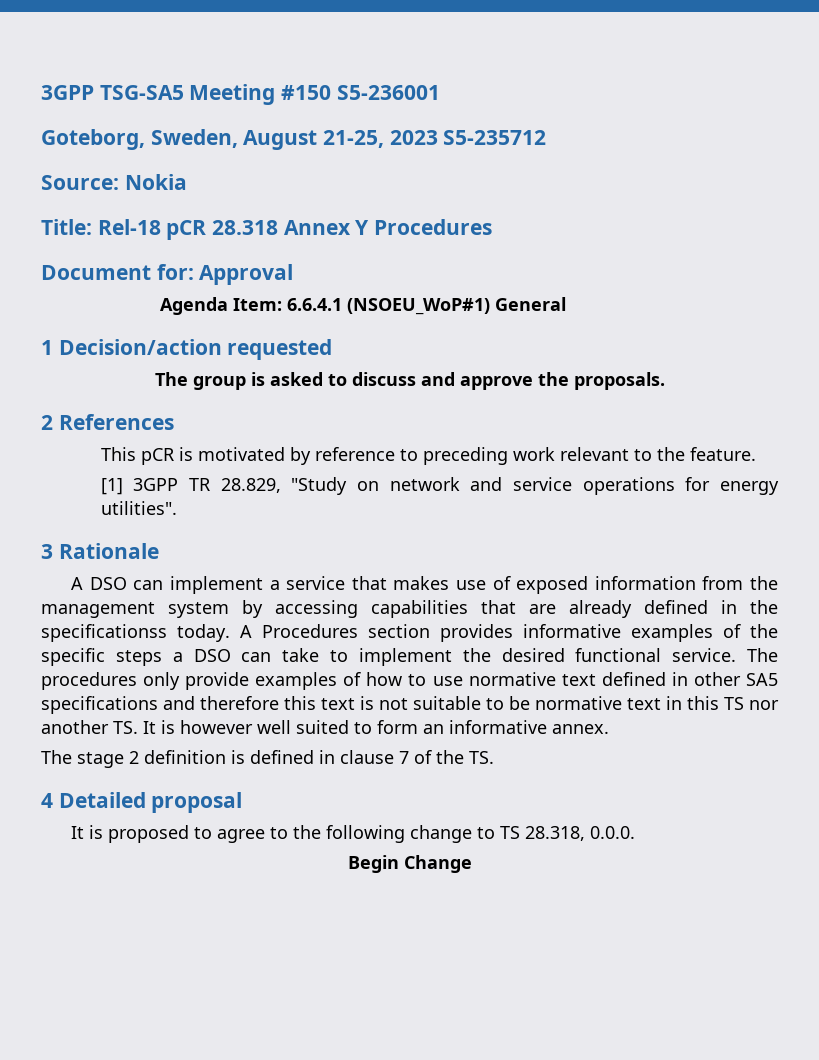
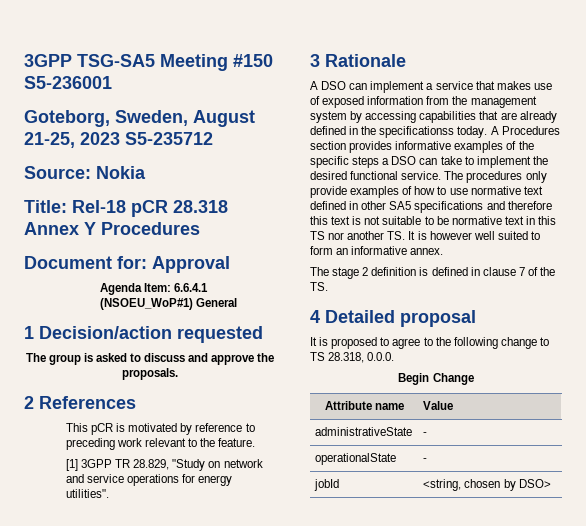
(472, 864) none -> [324,401,405,410] [423,401,454,410] [315,427,413,436] [423,432,428,436] [315,453,397,465] [423,458,428,462] [314,479,340,491] [423,479,551,491] // Attribute name | Value // administrativeState | - // operationalState | - // jobId | <string, chosen by DSO>

